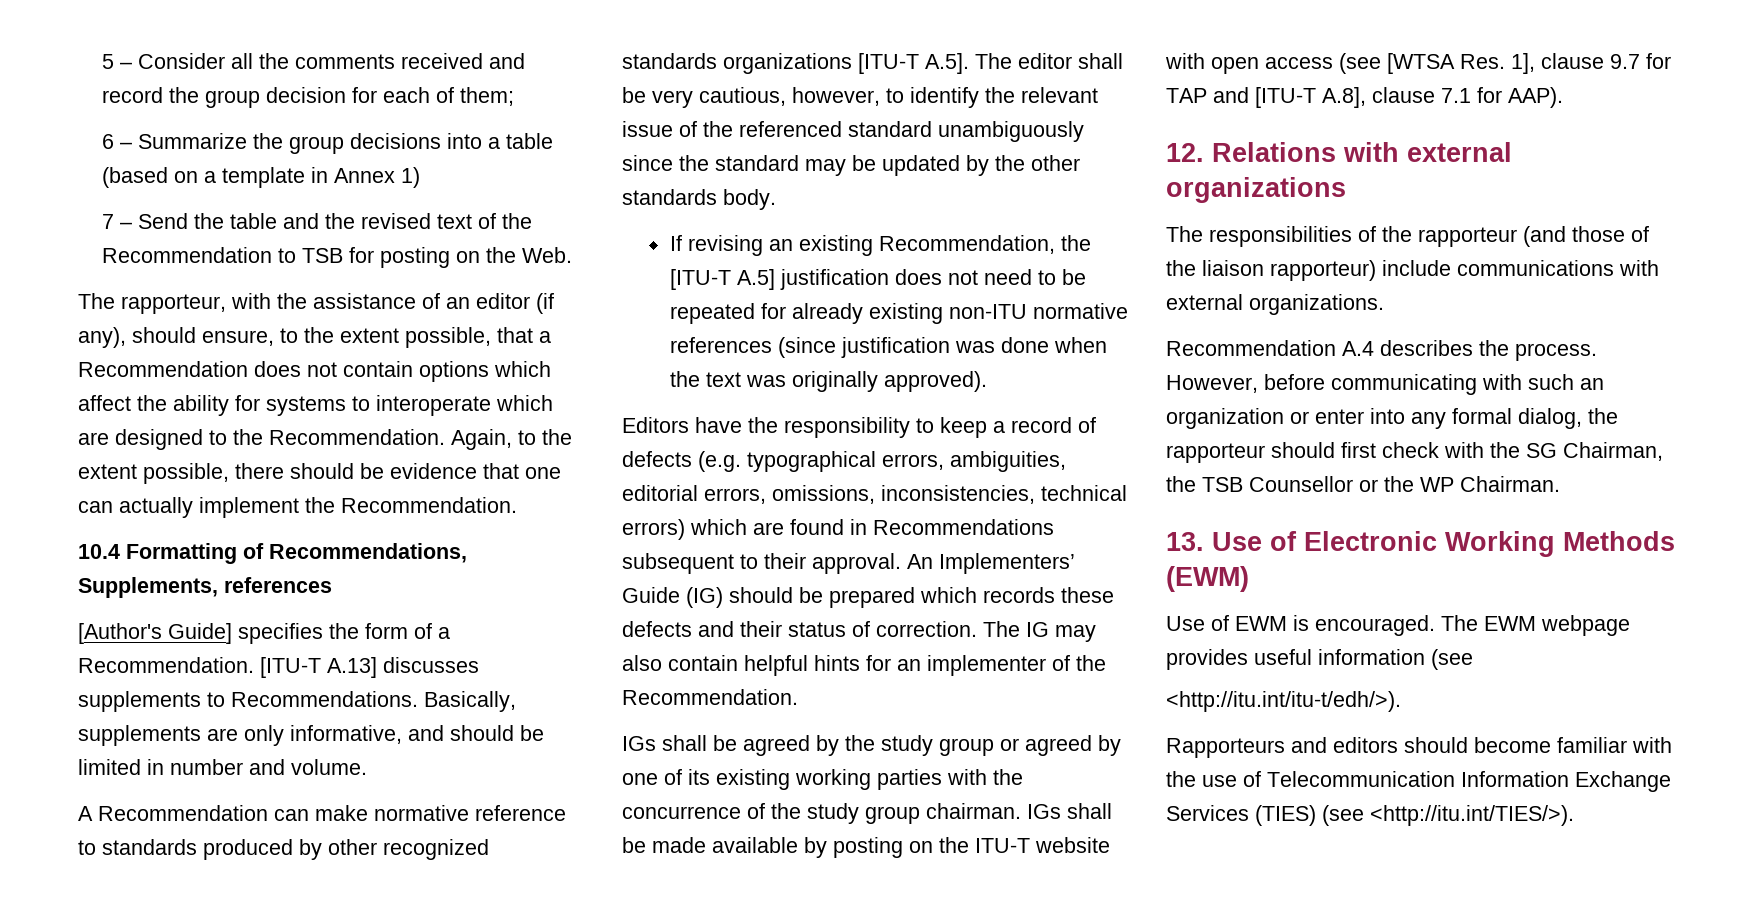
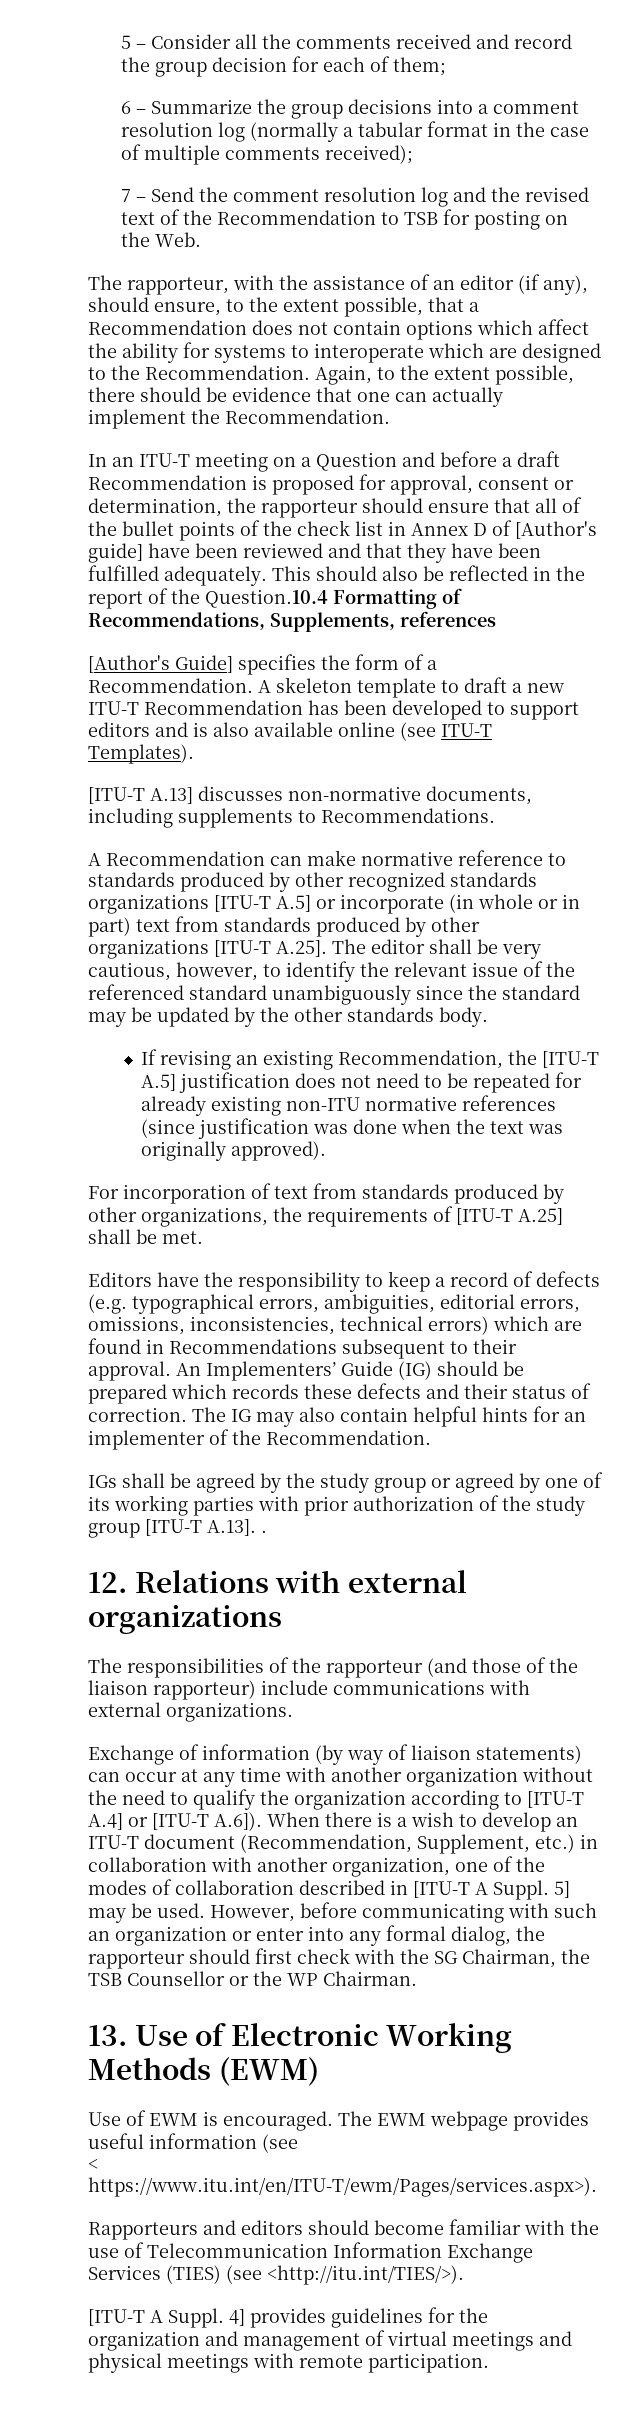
[506,133,554,149] [102,167,421,188] table (based on a template in Annex 1) -> [493,101,580,114] [121,121,590,142] [121,144,414,165] comment resolution log (normally a tabular format in the case of multiple comments received);
[230,213,278,229] table -> [233,187,449,207] comment resolution log
[78,544,120,559] 10.4 -> [88,451,560,472] [88,474,574,495] [88,497,582,518] [88,520,597,541] [88,543,541,563] [88,565,585,586] [88,588,328,609] In an ITU-T meeting on a Question and before a draft Recommendation is proposed for approval, consent or determination, the rapporteur should ensure that all of the bullet points of the check list in Annex D of [Author's guide] have been reviewed and that they have been fulfilled adequately. This should also be reflected in the report of the Question.10.4
[260,657,479,678] [78,691,516,712] [78,725,544,746] [78,759,367,775] [ITU-T A.13] discusses supplements to Recommendations. Basically, supplements are only informative, and should be limited in number and volume. -> [258,677,564,698] [88,700,579,720] [88,722,492,741] [88,744,194,764] [88,786,532,805] [88,808,495,828] A skeleton template to draft a new ITU-T Recommendation has been developed to support editors and is also available online (see ITU-T Templates). // [ITU-T A.13] discusses non-normative documents, including supplements to Recommendations.
[925,53,969,74] A.5]. -> [276,894,580,914] [88,916,480,937] [88,939,327,959] A.5] or incorporate (in whole or in part) text from standards produced by other organizations [ITU-T A.25].
(987, 381) none -> [88,1183,564,1204] [88,1206,563,1227] [88,1229,203,1244] // For incorporation of text from standards produced by other organizations, the requirements of [ITU-T A.25] shall be met.
[716,769,790,790] existing -> (110, 1503) none
[993,769,1023,785] [622,806,741,819] the concurrence -> [304,1496,474,1516] prior authorization
[926,803,1112,819] [622,837,1110,858] [1165,53,1671,74] [1166,87,1563,108] chairman. IGs shall be made available by posting on the ITU-T website with open access (see [WTSA Res. 1], clause 9.7 for TAP and [ITU-T A.8], clause 7.1 for AAP). -> [145,1519,267,1536] [ITU-T A.13]. .
[1166,340,1597,361] Recommendation A.4 describes the process. -> [88,1744,582,1765] [88,1767,593,1787] [88,1789,584,1810] [88,1812,578,1832] [88,1834,598,1854] [88,1856,545,1877] [88,1879,570,1900] [88,1903,205,1923] Exchange of information (by way of liaison statements) can occur at any time with another organization without the need to qualify the organization according to [ITU-T A.4] or [ITU-T A.6]). When there is a wish to develop an ITU-T document (Recommendation, Supplement, etc.) in collaboration with another organization, one of the modes of collaboration described in [ITU-T A Suppl. 5] may be used.
[1166,691,1401,712] <http://itu.int/itu-t/edh/>). -> [88,2159,98,2170] [88,2177,597,2197] < https://www.itu.int/en/ITU-T/ewm/Pages/services.aspx>).
(1574, 815) none -> [88,2307,488,2328] [88,2330,572,2351] [88,2353,489,2373] // [ITU-T A Suppl. 4] provides guidelines for the organization and management of virtual meetings and physical meetings with remote participation.

